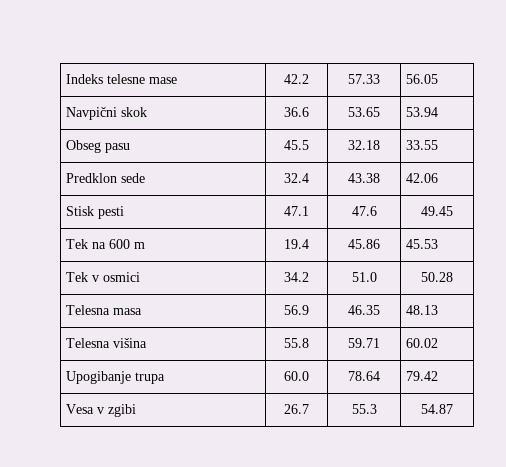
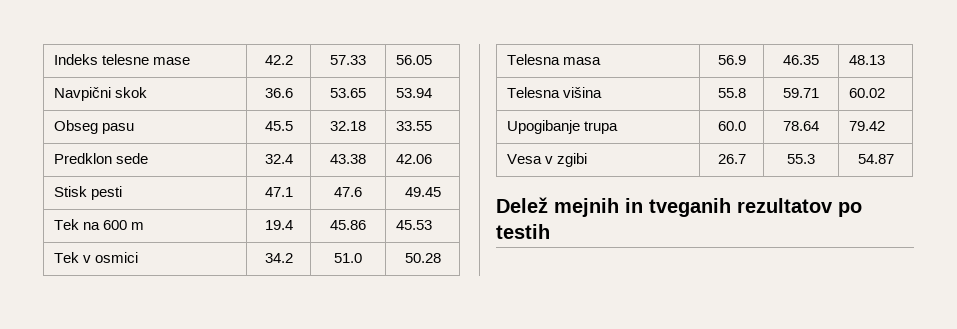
(453, 409) none -> [496,197,862,217] [496,224,550,239] // Delež mejnih in tveganih rezultatov po testih

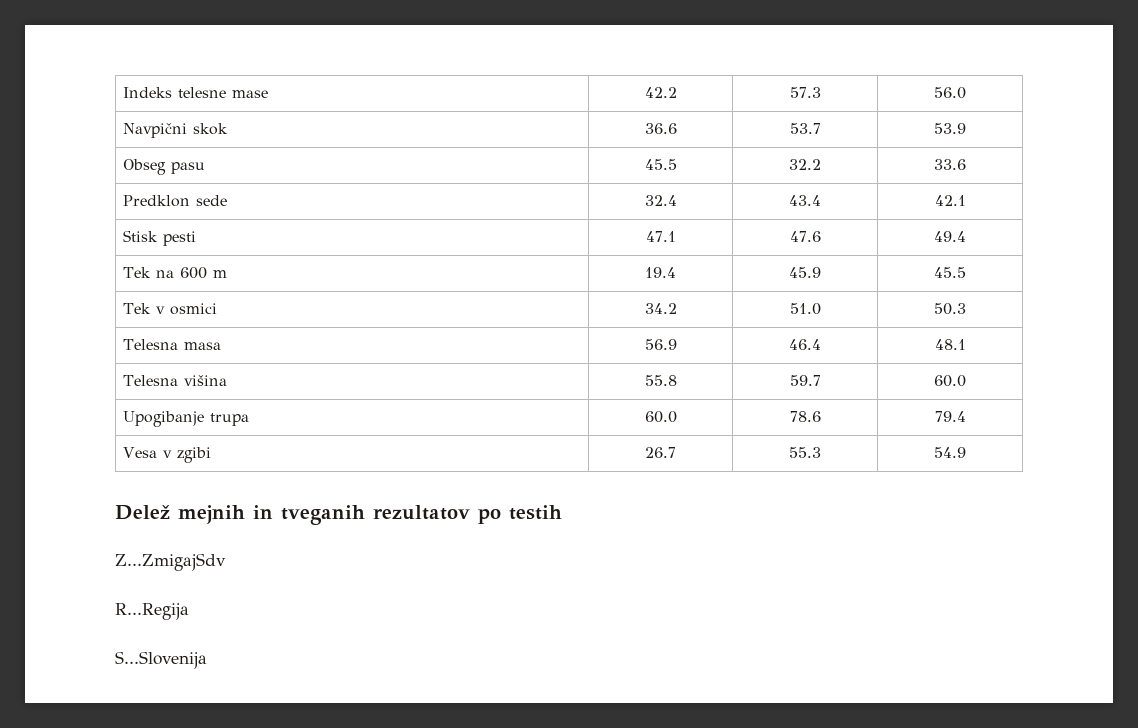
[330,55,366,65] [396,55,433,65] 57.33 | 56.05 -> [789,87,821,98] [934,87,966,99] 57.3 | 56.0
[330,88,366,98] [396,88,433,98] 53.65 | 53.94 -> [789,123,821,134] [934,123,966,134] 53.7 | 53.9
[330,121,366,131] [396,121,433,131] 32.18 | 33.55 -> [789,159,821,170] [934,159,966,170] 32.2 | 33.6
[330,154,366,164] [396,154,433,164] 43.38 | 42.06 -> [789,195,821,206] [934,195,966,206] 43.4 | 42.1
[404,187,441,197] 49.45 -> [934,231,966,242] 49.4
[330,220,366,230] [396,220,433,230] 45.86 | 45.53 -> [789,267,821,278] [934,267,966,278] 45.9 | 45.5
[404,253,441,263] 50.28 -> [934,303,966,315] 50.3
[783,55,819,65] [849,55,886,65] 46.35 | 48.13 -> [789,339,821,350] [934,339,966,350] 46.4 | 48.1
[783,88,819,98] [849,88,886,98] 59.71 | 60.02 -> [789,375,821,386] [934,375,966,387] 59.7 | 60.0
[783,121,819,131] [849,121,886,131] 78.64 | 79.42 -> [789,411,821,422] [934,411,966,422] 78.6 | 79.4
[857,154,894,164] 54.87 -> [934,447,966,458] 54.9
(550, 231) none -> [115,553,226,571] [115,603,189,620] [115,651,207,669] // Z...ZmigajSdv // R...Regija // S...Slovenija

